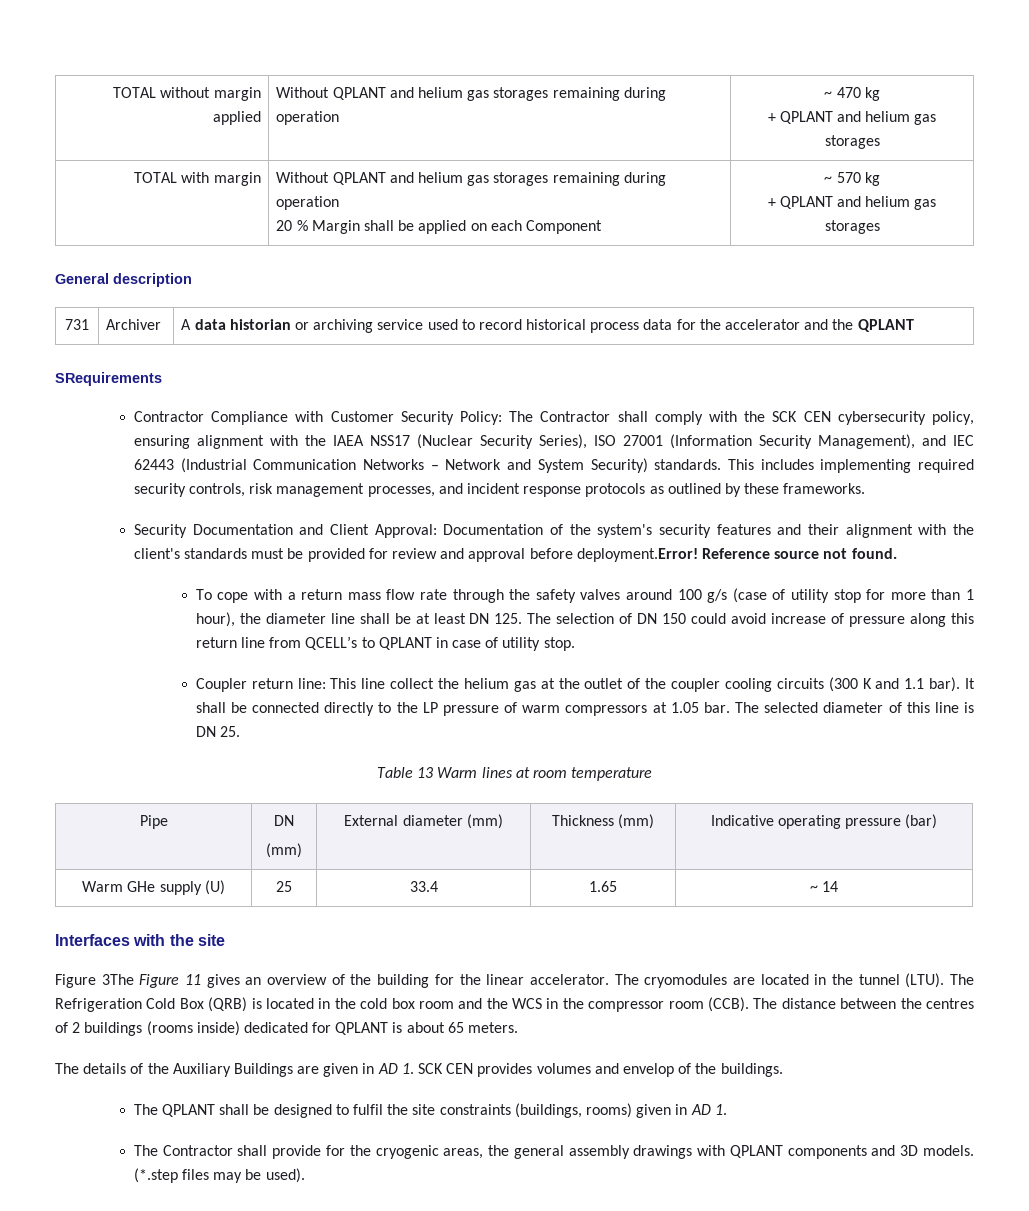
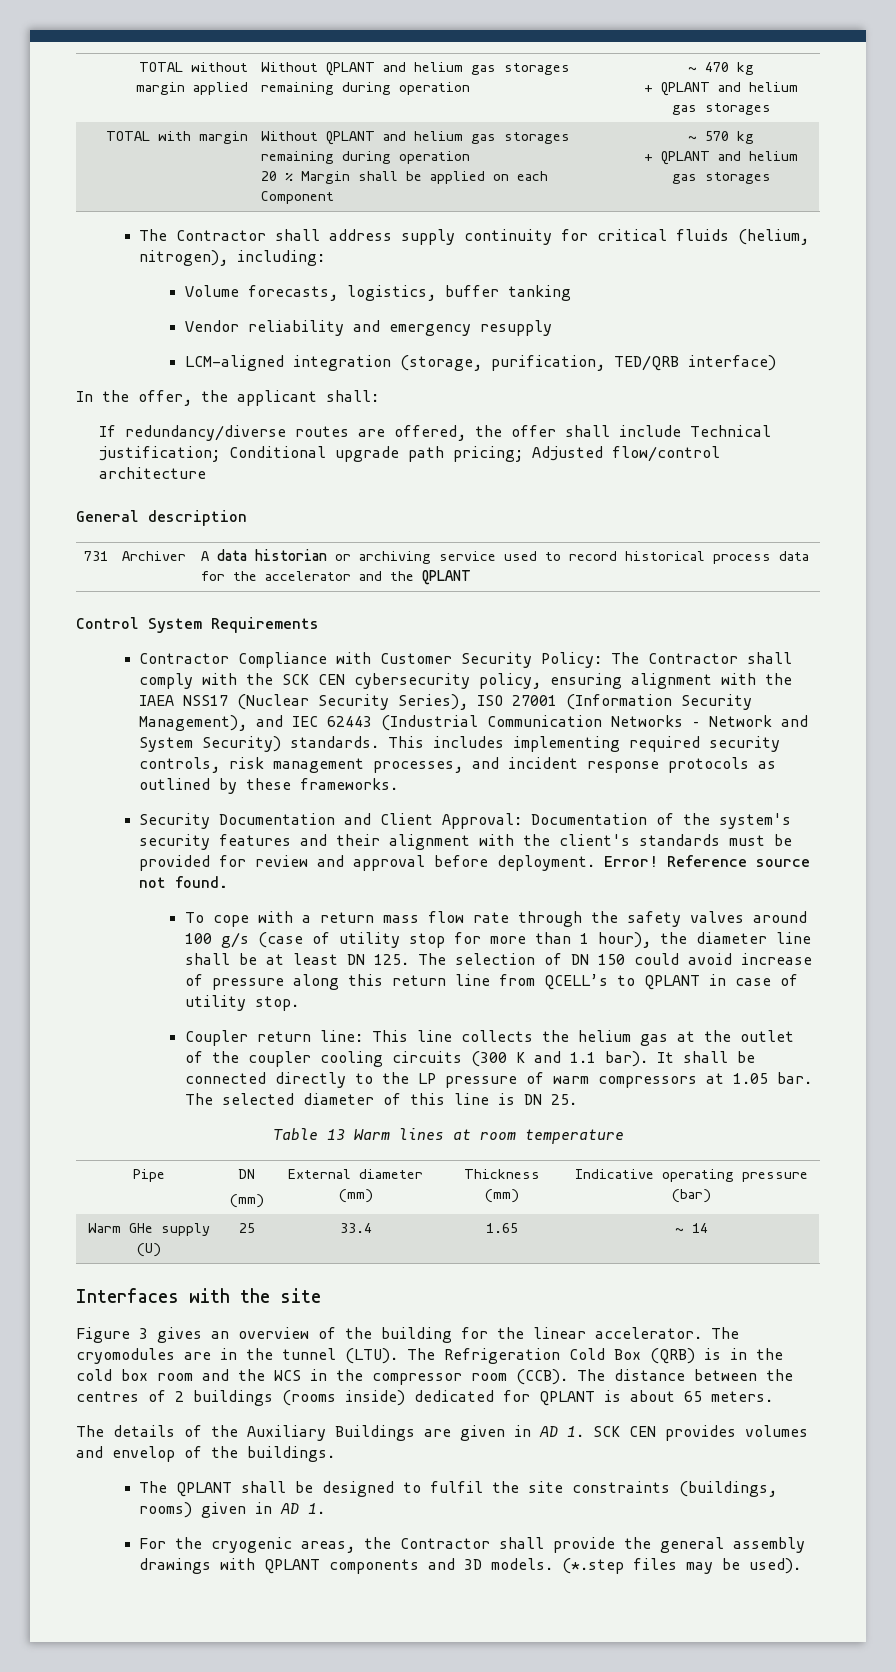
(880, 227) none -> [139,229,810,245] [139,250,326,266] [184,285,571,301] [184,320,552,336] [184,355,776,371] [76,390,379,406] [98,425,771,441] [98,446,720,462] [98,467,206,479] // The Contractor shall address supply continuity for critical fluids (helium, nitrogen), including: // Volume forecasts, logistics, buffer tanking // Vendor reliability and emergency resupply // LCM-aligned integration (storage, purification, TED/QRB interface) // In the offer, the applicant shall: // If redundancy/diverse routes are offered, the offer shall include Technical justification; Conditional upgrade path pricing; Adjusted flow/control architecture
[55,372,162,386] SRequirements -> [76,617,319,633] Control System Requirements
[576,548,698,562] deployment.Error! -> [497,855,659,871] deployment. Error!
[390,678,435,689] collect -> [460,1030,533,1042] collects
[101,974,202,988] 3The Figure 11 -> [139,1328,148,1339] 3
[760,974,809,985] located -> (211, 1356) none
[265,998,314,1009] located -> (721, 1354) none
[133,1145,484,1159] The Contractor shall provide for the cryogenic areas, -> [139,1537,616,1553] For the cryogenic areas, the Contractor shall provide

